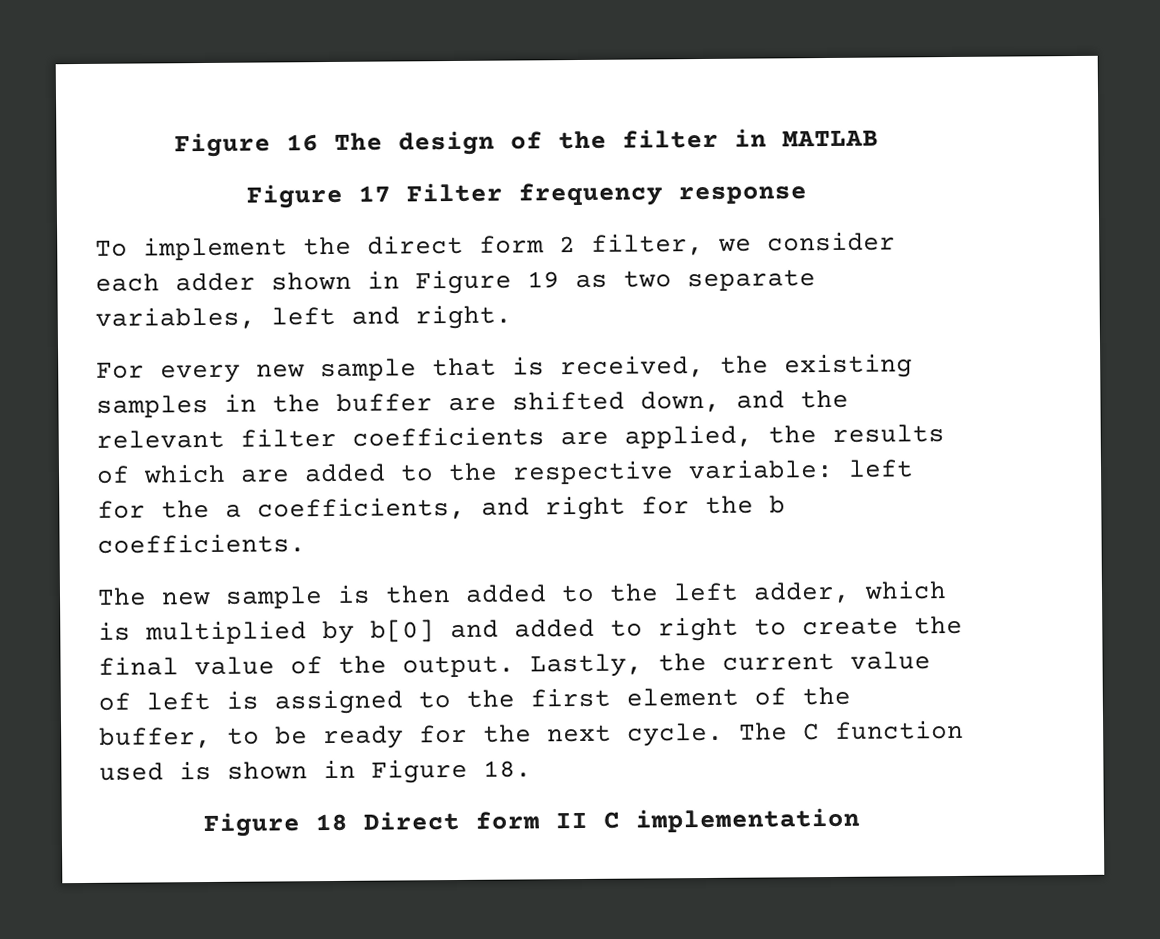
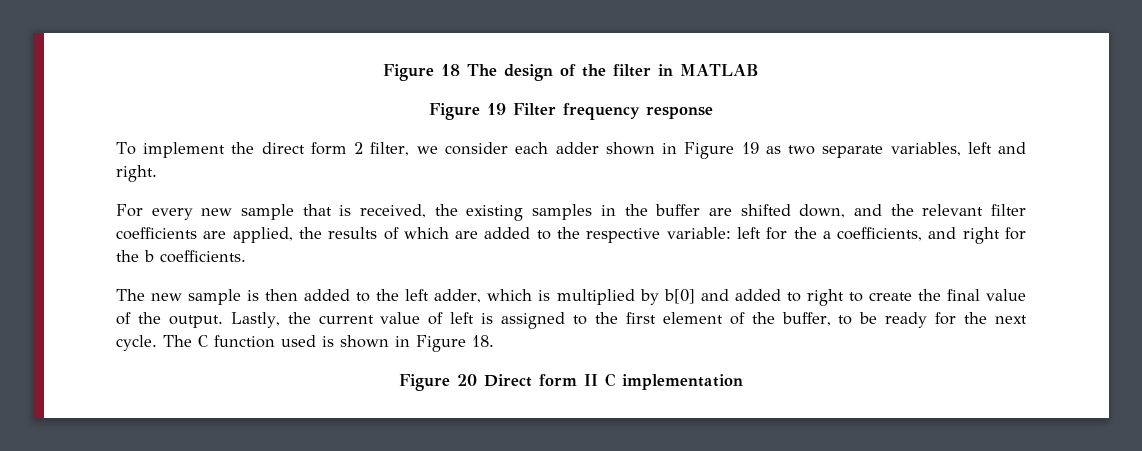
[174,132,319,158] Figure 16 -> [383,64,461,81] Figure 18
[358,185,391,203] 17 -> [487,103,506,115] 19
[315,813,348,832] 18 -> [457,374,477,386] 20

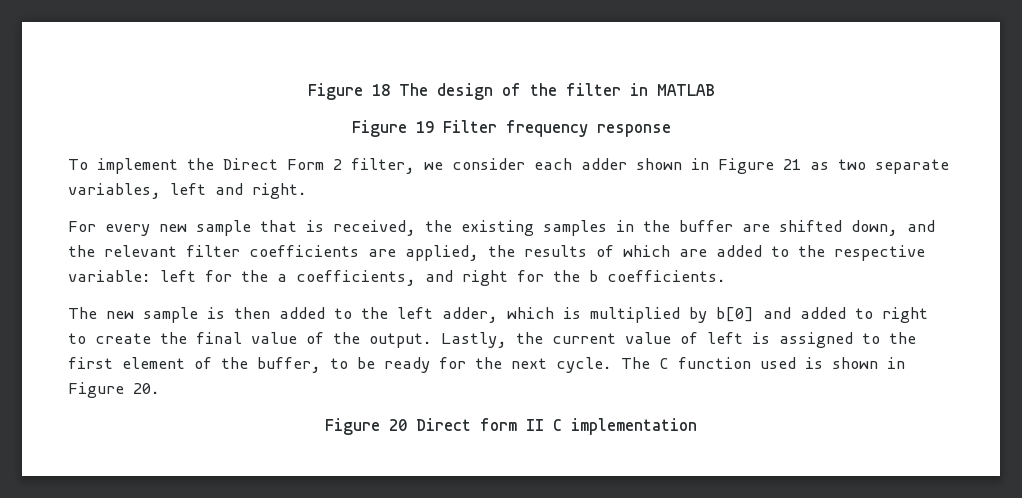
[261,142,347,155] direct form -> [223,158,324,170] Direct Form
[741,142,759,154] 19 -> [783,159,801,170] 21
[472,335,494,347] 18. -> [133,383,160,394] 20.

